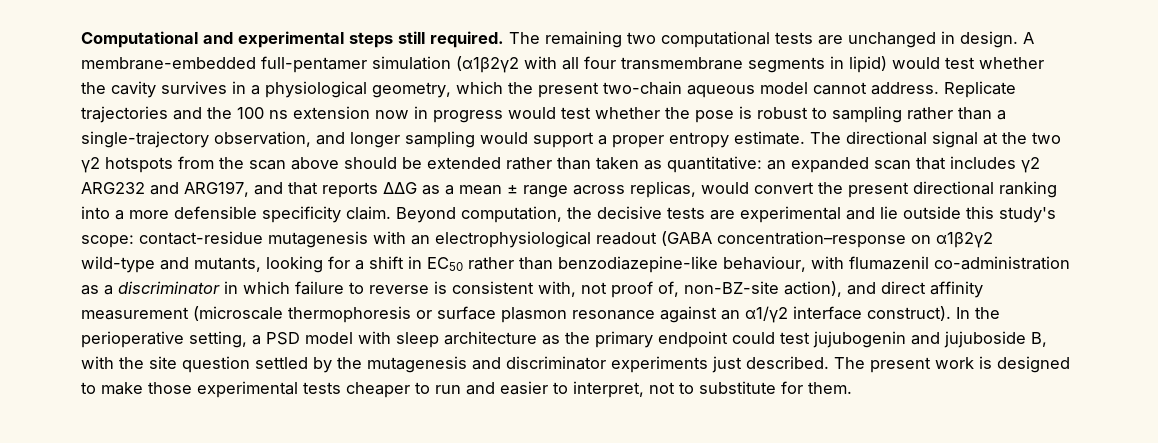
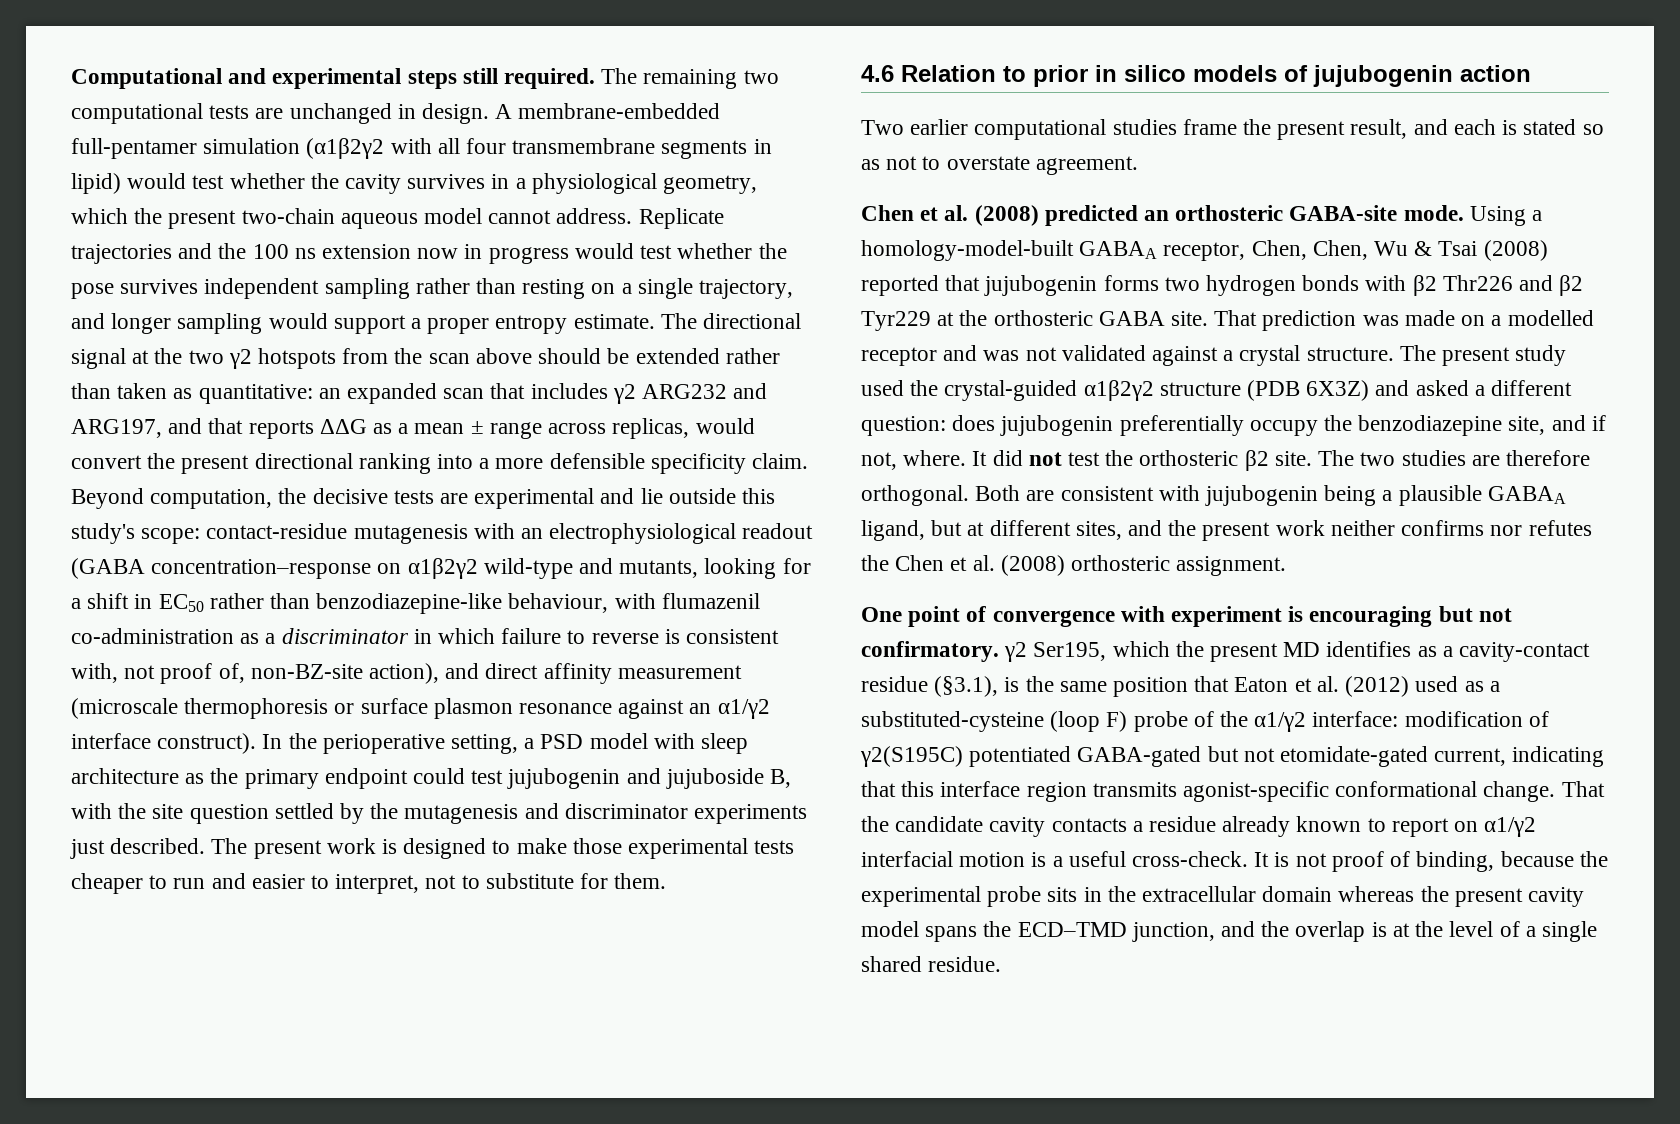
[739,106,1006,123] [81,131,311,148] is robust to sampling rather than a single-trajectory observation, -> [120,278,794,299] survives independent sampling rather than resting on a single trajectory,
(852, 388) none -> [861,65,1531,87] [861,119,1604,140] [861,156,1138,175] [861,205,1543,226] [861,240,1548,261] [861,275,1584,296] [861,310,1594,331] [861,345,1567,366] [861,380,1573,401] [861,415,1606,436] [861,450,1590,471] [861,485,1566,506] [861,520,1592,541] [861,555,1287,576] [861,606,1512,627] [861,641,1591,662] [861,676,1500,697] [861,711,1549,732] [860,746,1605,767] [861,781,1605,802] [861,816,1537,837] [861,851,1608,872] [861,886,1585,907] [861,921,1597,942] [861,956,1002,972] // 4.6 Relation to prior in silico models of jujubogenin action // Two earlier computational studies frame the present result, and each is stated so as not to overstate agreement. // Chen et al. (2008) predicted an orthosteric GABA-site mode. Using a homology-model-built GABAA receptor, Chen, Chen, Wu & Tsai (2008) reported that jujubogenin forms two hydrogen bonds with β2 Thr226 and β2 Tyr229 at the orthosteric GABA site. That prediction was made on a modelled receptor and was not validated against a crystal structure. The present study used the crystal-guided α1β2γ2 structure (PDB 6X3Z) and asked a different question: does jujubogenin preferentially occupy the benzodiazepine site, and if not, where. It did not test the orthosteric β2 site. The two studies are therefore orthogonal. Both are consistent with jujubogenin being a plausible GABAA ligand, but at different sites, and the present work neither confirms nor refutes the Chen et al. (2008) orthosteric assignment. // One point of convergence with experiment is encouraging but not confirmatory. γ2 Ser195, which the present MD identifies as a cavity-contact residue (§3.1), is the same position that Eaton et al. (2012) used as a substituted-cysteine (loop F) probe of the α1/γ2 interface: modification of γ2(S195C) potentiated GABA-gated but not etomidate-gated current, indicating that this interface region transmits agonist-specific conformational change. That the candidate cavity contacts a residue already known to report on α1/γ2 interfacial motion is a useful cross-check. It is not proof of binding, because the experimental probe sits in the extracellular domain whereas the present cavity model spans the ECD–TMD junction, and the overlap is at the level of a single shared residue.

